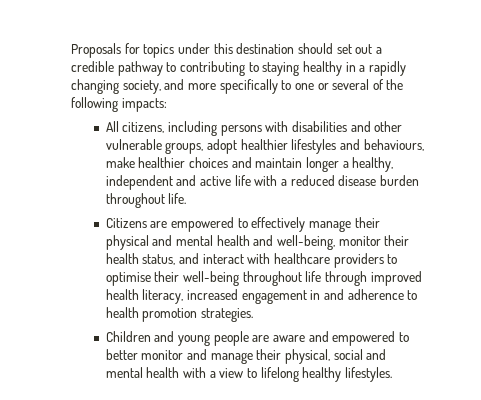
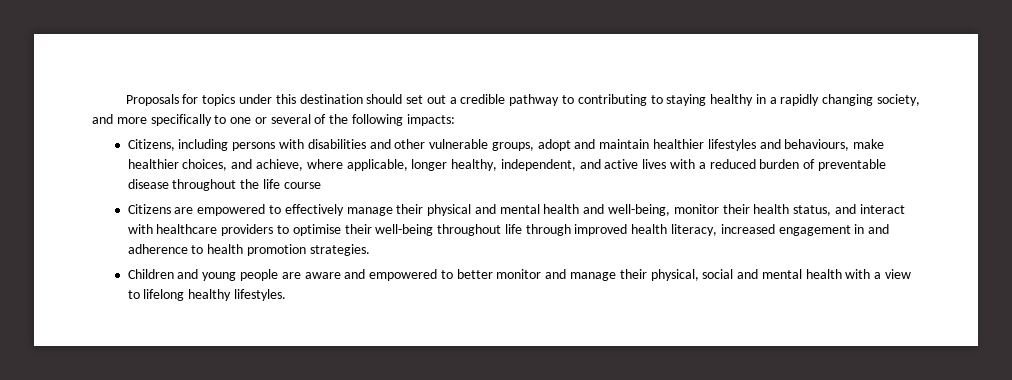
[105,121,165,133] All citizens, -> [127,139,175,151] Citizens,
(237, 146) none -> [574,139,650,149] and maintain
[188,157,394,172] [105,175,173,190] choices and maintain longer a healthy, independent -> [182,159,576,171] choices, and achieve, where applicable, longer healthy, independent,
[234,175,251,186] life -> [642,159,667,169] lives
[338,175,419,186] [105,193,187,208] disease burden throughout life. -> [759,159,886,171] [127,179,321,191] burden of preventable disease throughout the life course

